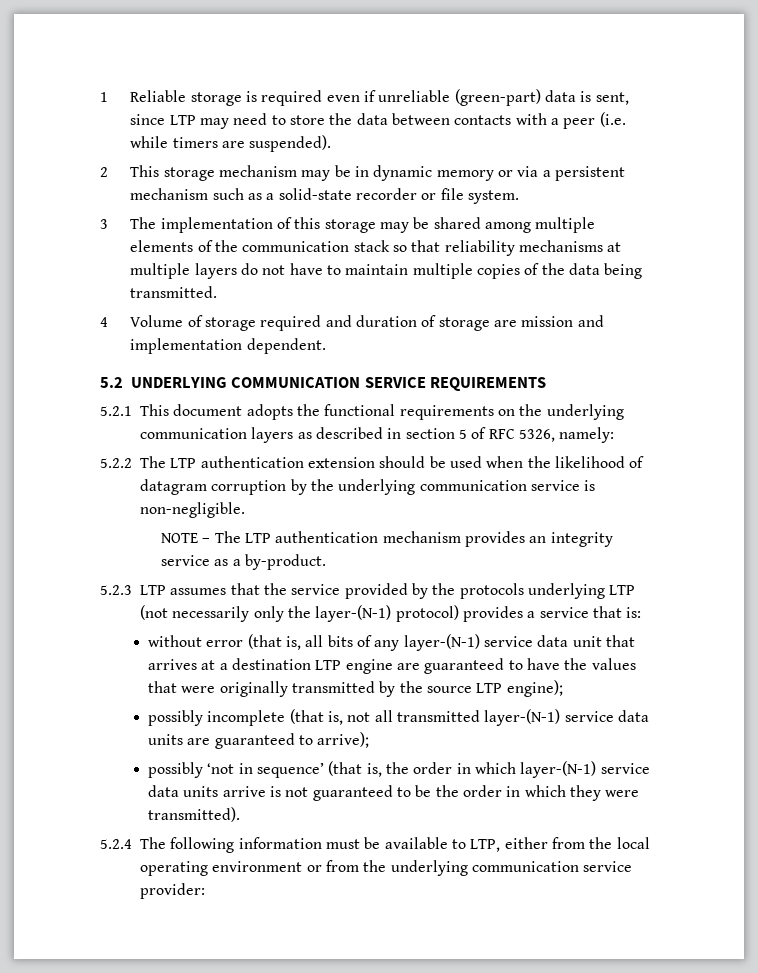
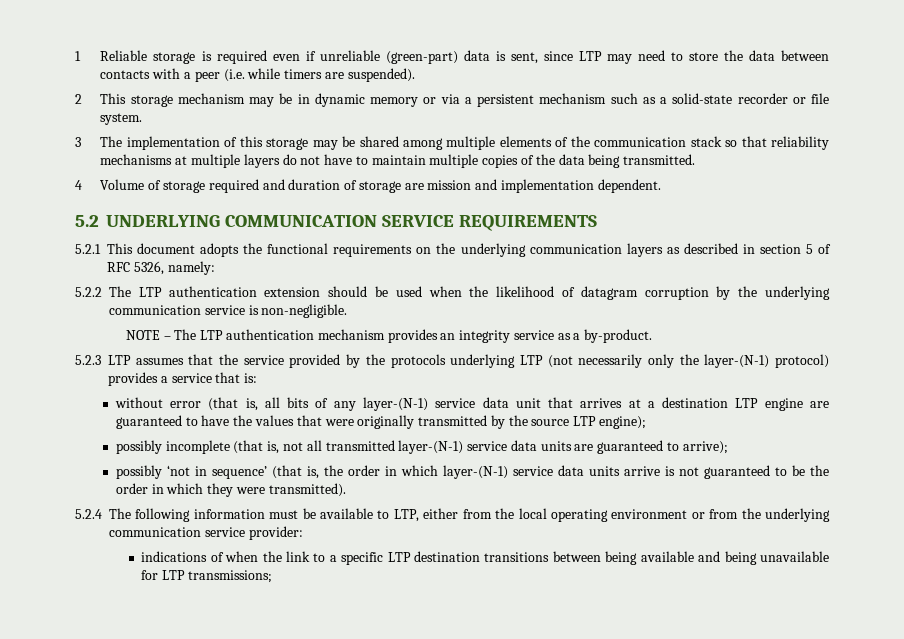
(205, 891) none -> [141,551,829,565] [141,570,272,583] // indications of when the link to a specific LTP destination transitions between being available and being unavailable for LTP transmissions;

